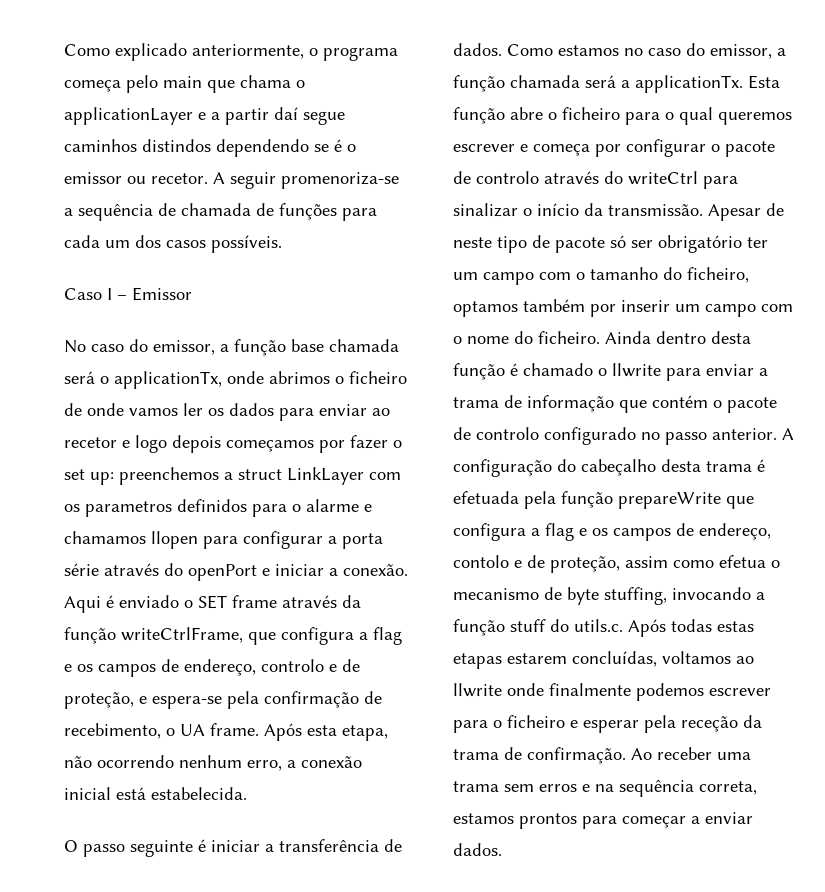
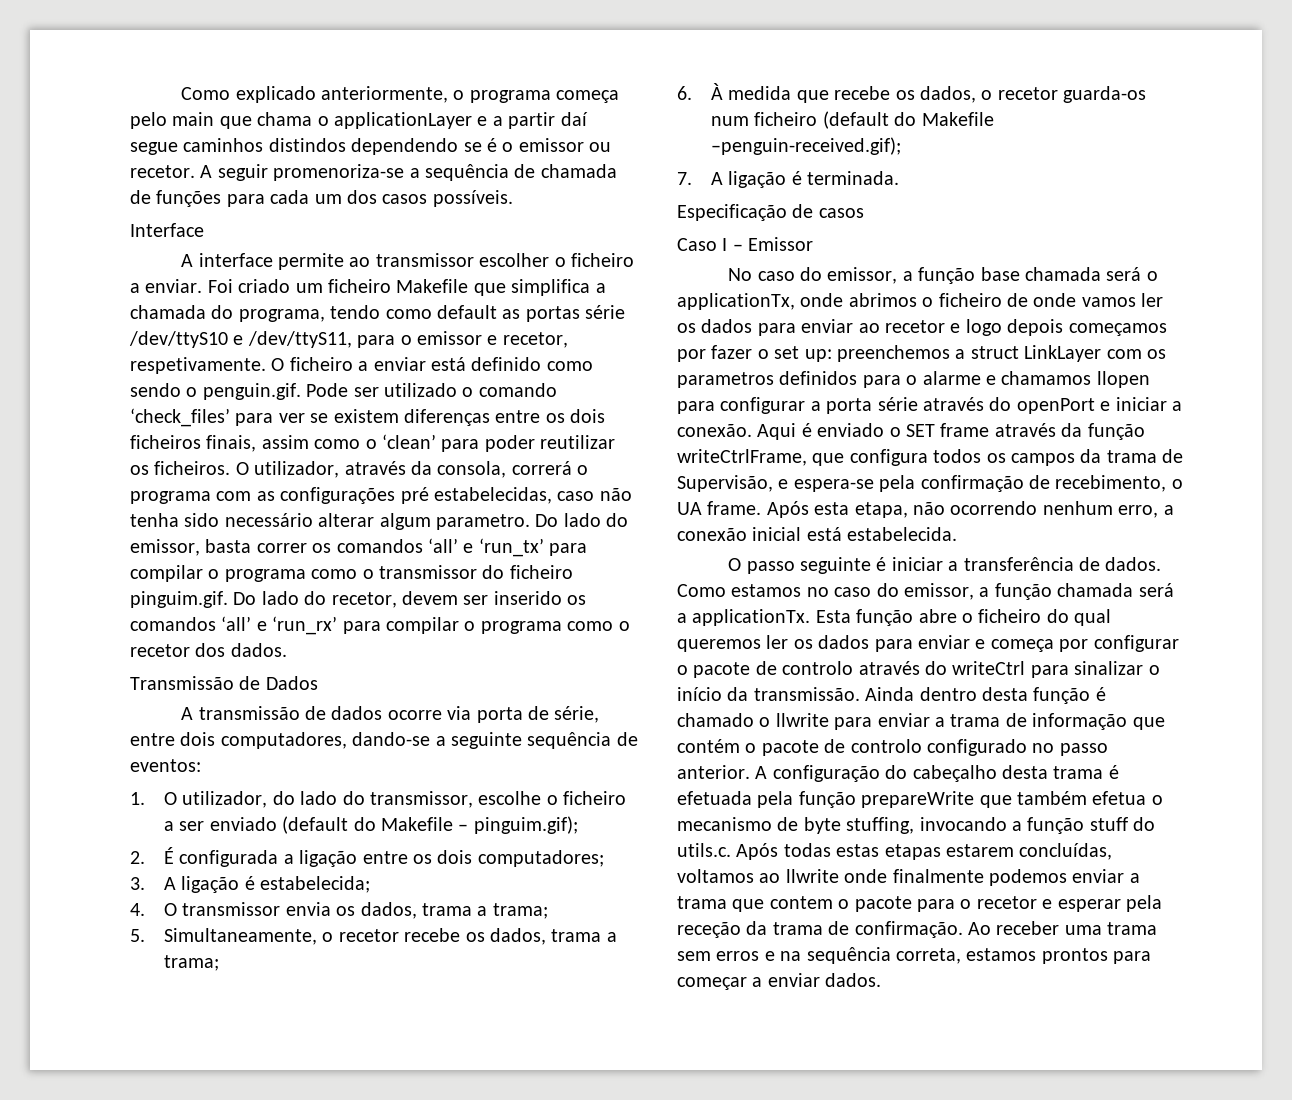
(282, 244) none -> [130,223,204,237] [181,253,634,270] [130,279,606,296] [130,305,626,322] [129,331,568,348] [130,357,593,374] [130,383,557,400] [130,408,606,427] [130,434,616,452] [130,461,589,478] [130,487,632,504] [130,513,629,530] [130,538,588,557] [130,565,573,582] [130,591,587,608] [130,616,630,635] [130,643,287,657] [130,676,318,690] [181,706,600,723] [130,732,638,749] [130,759,201,772] [130,791,627,808] [164,816,578,834] [130,847,604,867] [130,876,371,893] [130,902,548,919] [130,928,617,945] [164,955,220,971] [677,83,1147,103] [711,111,994,129] [711,137,902,155] [677,171,900,188] [677,204,864,221] // Interface // A interface permite ao transmissor escolher o ficheiro a enviar. Foi criado um ficheiro Makefile que simplifica a chamada do programa, tendo como default as portas série /dev/ttyS10 e /dev/ttyS11, para o emissor e recetor, respetivamente. O ficheiro a enviar está definido como sendo o penguin.gif. Pode ser utilizado o comando ‘check_files’ para ver se existem diferenças entre os dois ficheiros finais, assim como o ‘clean’ para poder reutilizar os ficheiros. O utilizador, através da consola, correrá o programa com as configurações pré estabelecidas, caso não tenha sido necessário alterar algum parametro. Do lado do emissor, basta correr os comandos ‘all’ e ‘run_tx’ para compilar o programa como o transmissor do ficheiro pinguim.gif. Do lado do recetor, devem ser inserido os comandos ‘all’ e ‘run_rx’ para compilar o programa como o recetor dos dados. // Transmissão de Dados // A transmissão de dados ocorre via porta de série, entre dois computadores, dando-se a seguinte sequência de eventos: // 1. O utilizador, do lado do transmissor, escolhe o ficheiro a ser enviado (default do Makefile – pinguim.gif); // 2. É configurada a ligação entre os dois computadores; // 3. A ligação é estabelecida; // 4. O transmissor envia os dados, trama a trama; // 5. Simultaneamente, o recetor recebe os dados, trama a trama; // 6. À medida que recebe os dados, o recetor guarda-os num ficheiro (default do Makefile –penguin-received.gif); // 7. A ligação é terminada. // Especificação de casos
[359,627,402,645] [64,659,360,677] [64,692,134,709] a flag e os campos de endereço, controlo e de proteção, -> [933,449,1184,466] [677,475,773,492] todos os campos da trama de Supervisão,
[625,107,792,125] [453,144,515,152] para o qual queremos escrever -> [1046,609,1112,626] [677,635,970,652] do qual queremos ler os dados para enviar
[708,203,784,221] [453,235,768,253] [453,267,749,285] [453,299,793,317] [453,331,600,344] Apesar de neste tipo de pacote só ser obrigatório ter um campo com o tamanho do ficheiro, optamos também por inserir um campo com o nome do ficheiro. -> (860, 694) none
[453,523,771,541] [453,555,714,573] configura a flag e os campos de endereço, contolo e de proteção, assim como -> [1017,791,1087,805] também
[709,688,771,696] [453,715,565,733] escrever para o ficheiro -> [1072,869,1140,883] [677,896,1037,912] enviar a trama que contem o pacote para o recetor

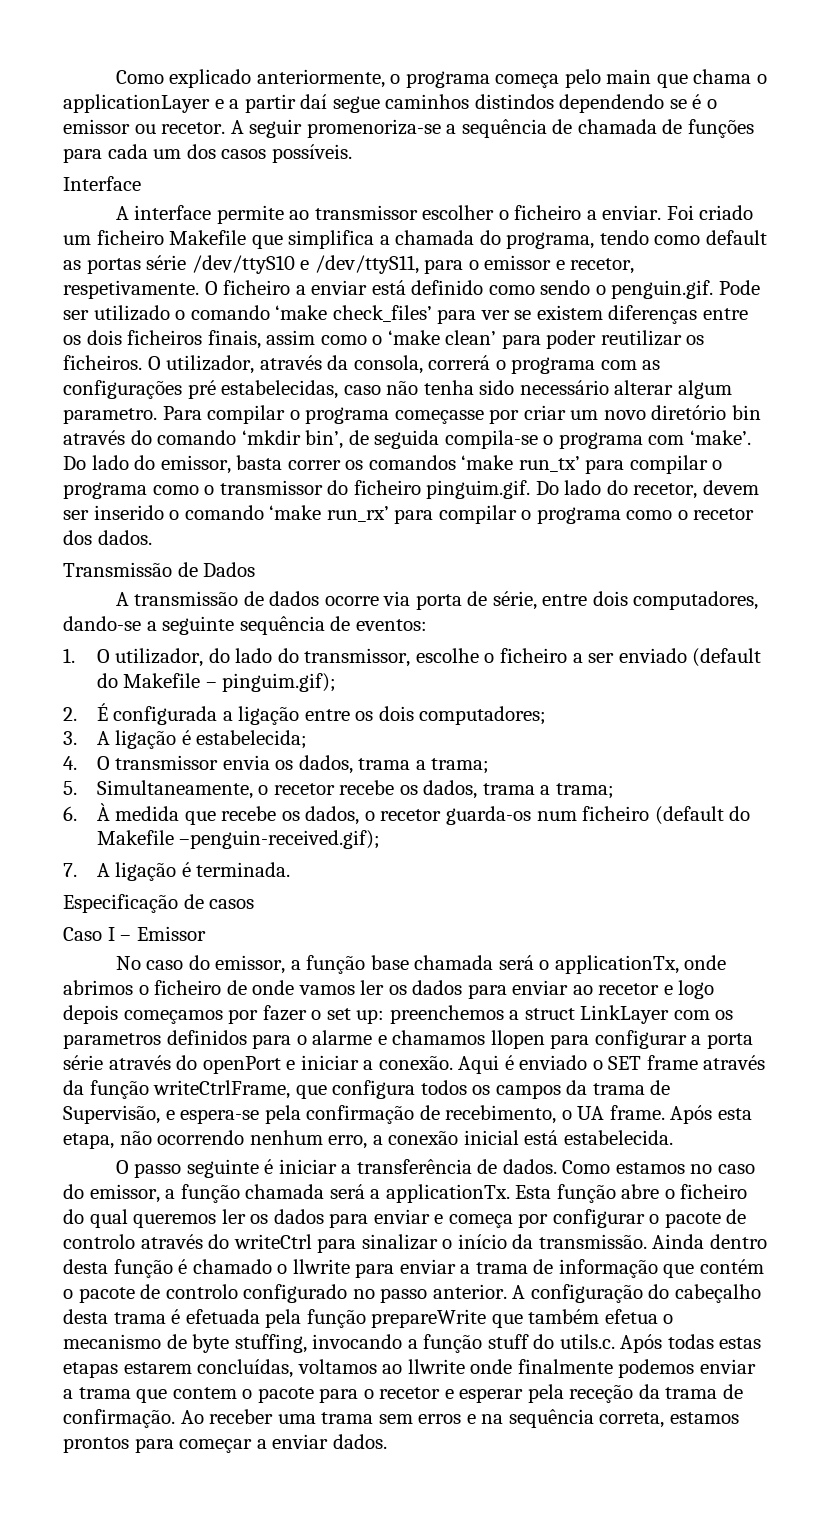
[130,408,230,427] ‘check_files’ -> [275,305,432,322] ‘make check_files’
[382,434,436,449] ‘clean’ -> [387,330,497,345] ‘make clean’
(530, 522) none -> [162,405,761,424] [63,430,751,449] Para compilar o programa começasse por criar um novo diretório bin através do comando ‘mkdir bin’, de seguida compila-se o programa com ‘make’.
[428,538,544,557] ‘all’ e ‘run_tx’ -> [461,455,580,472] ‘make run_tx’
[567,595,587,605] [130,616,338,635] os comandos ‘all’ e ‘run_rx’ -> [169,505,389,522] o comando ‘make run_rx’

